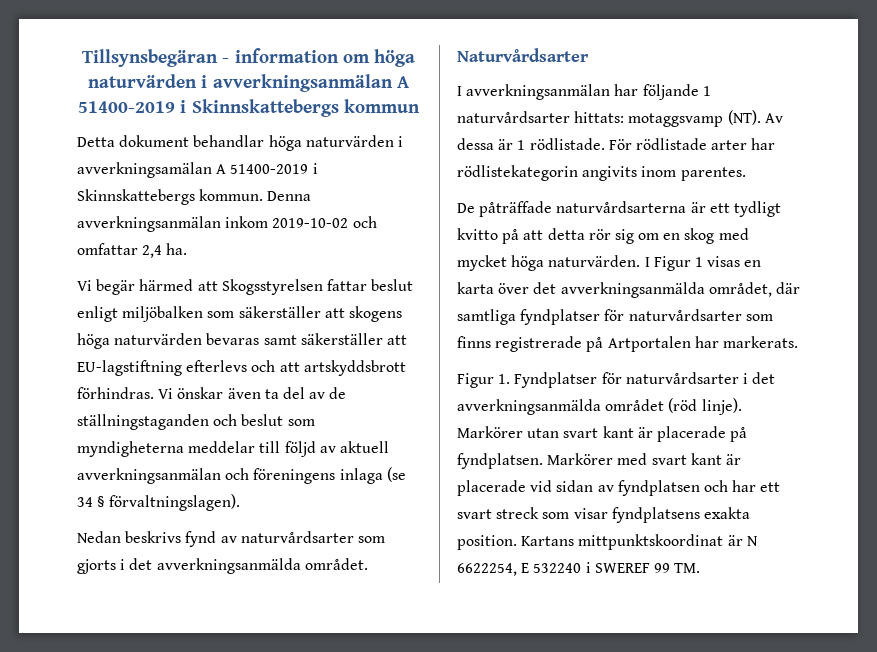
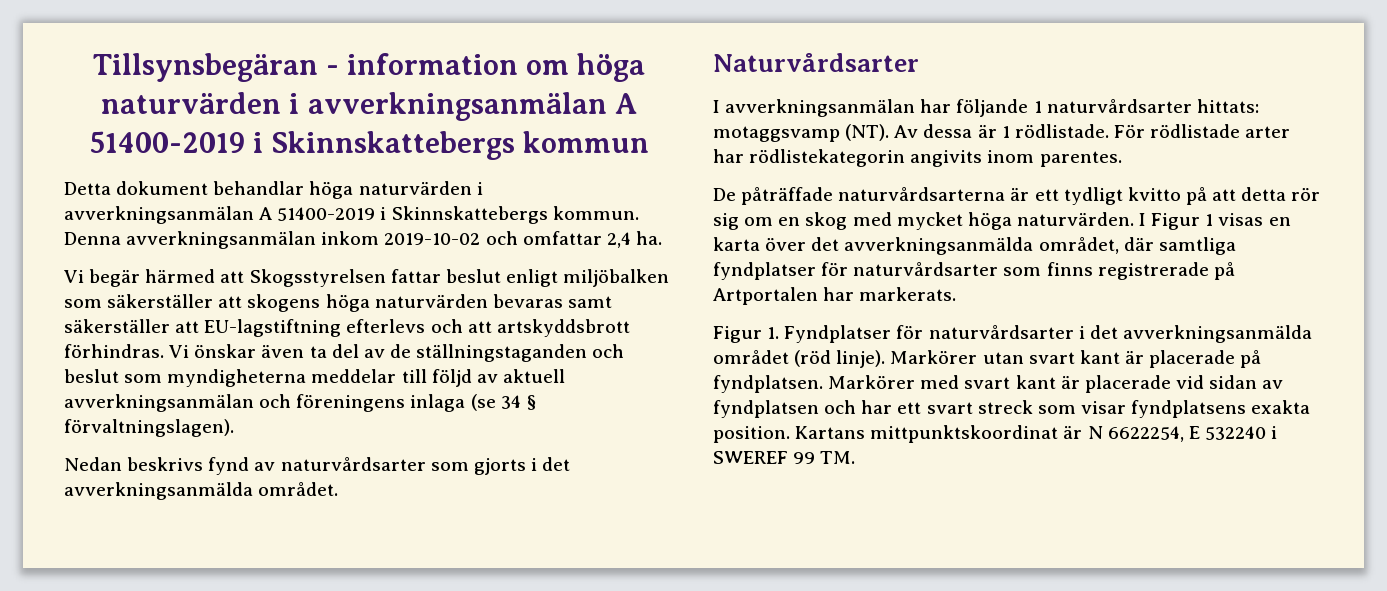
[77,162,212,178] avverkningsamälan -> [64,206,254,224] avverkningsanmälan

